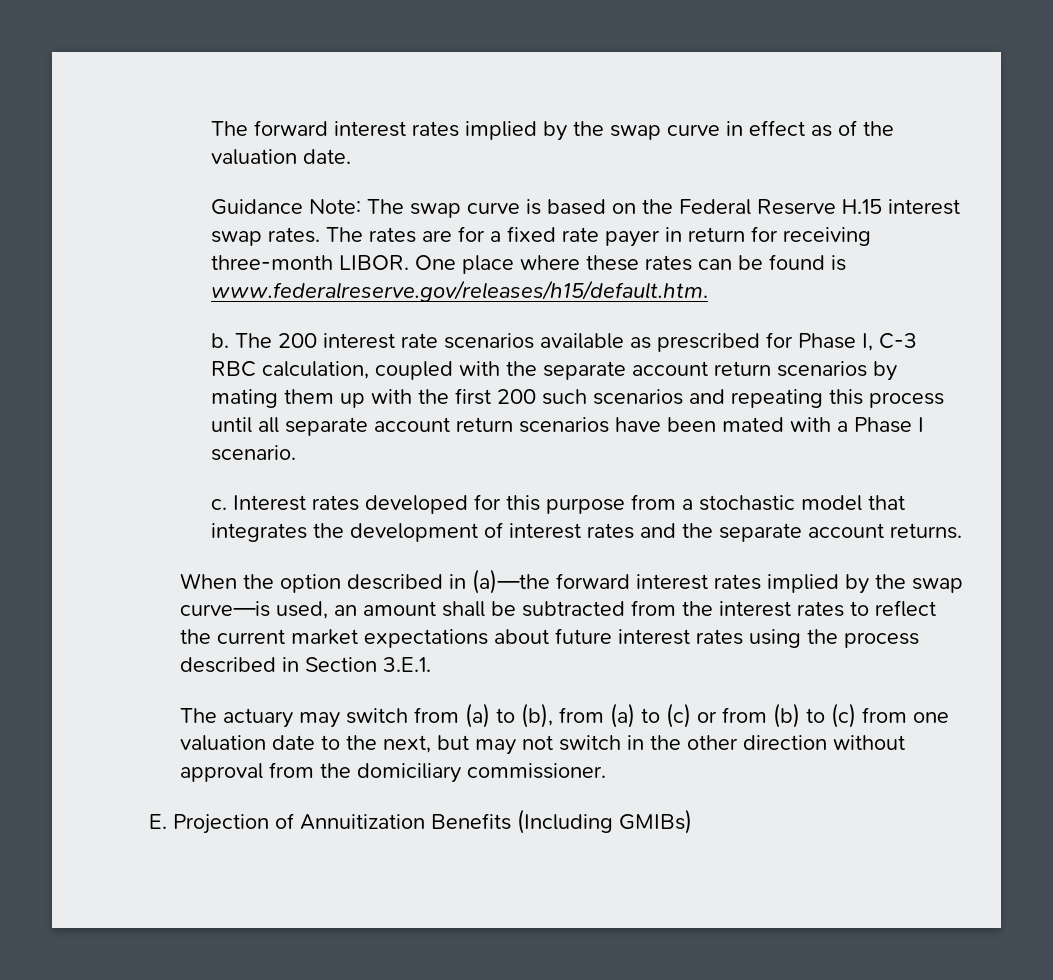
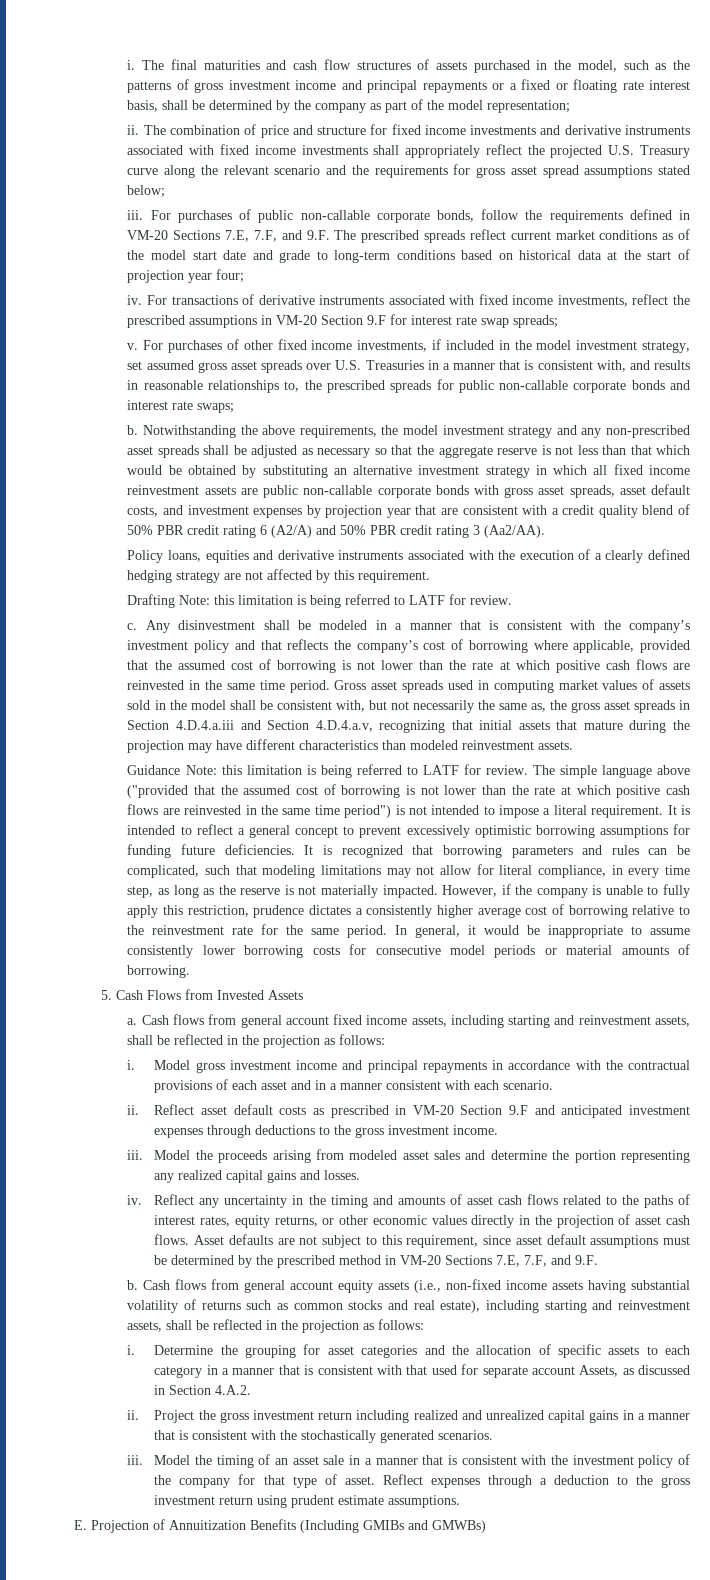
[210,120,894,141] [210,149,351,165] [210,199,960,218] [210,226,871,247] [210,254,846,274] [210,280,708,302] [210,332,917,352] [210,361,897,381] [210,388,944,408] [210,417,924,436] [210,445,296,461] [210,494,905,514] [210,522,962,542] [180,569,964,594] [180,600,937,619] [180,628,920,648] [180,657,432,673] [180,703,950,728] [180,735,906,755] [180,762,607,783] The forward interest rates implied by the swap curve in effect as of the valuation date. // Guidance Note: The swap curve is based on the Federal Reserve H.15 interest swap rates. The rates are for a fixed rate payer in return for receiving three-month LIBOR. One place where these rates can be found is www.federalreserve.gov/releases/h15/default.htm. // b. The 200 interest rate scenarios available as prescribed for Phase I, C-3 RBC calculation, coupled with the separate account return scenarios by mating them up with the first 200 such scenarios and repeating this process until all separate account return scenarios have been mated with a Phase I scenario. // c. Interest rates developed for this purpose from a stochastic model that integrates the development of interest rates and the separate account returns. // When the option described in (a)—the forward interest rates implied by the swap curve—is used, an amount shall be subtracted from the interest rates to reflect the current market expectations about future interest rates using the process described in Section 3.E.1. // The actuary may switch from (a) to (b), from (a) to (c) or from (b) to (c) from one valuation date to the next, but may not switch in the other direction without approval from the domiciliary commissioner. -> [127,59,691,73] [127,79,690,93] [127,99,571,113] [127,124,690,138] [127,144,691,158] [127,164,691,178] [127,185,166,198] [127,209,690,223] [127,229,690,243] [127,249,690,263] [127,269,245,283] [127,294,691,307] [127,314,559,328] [127,339,690,353] [127,360,690,373] [127,379,691,393] [127,400,235,413] [127,425,690,438] [127,445,691,458] [127,464,690,478] [127,484,690,498] [127,504,691,518] [127,525,546,538] [127,549,691,563] [127,569,431,583] [127,594,513,608] [127,620,690,633] [127,639,690,653] [127,659,690,673] [127,679,691,693] [127,700,691,713] [127,720,691,733] [127,739,574,753] [127,764,690,778] [127,784,690,798] [127,804,691,818] [127,824,690,838] [127,844,691,858] [127,864,690,878] [127,884,690,898] [127,904,690,918] [127,924,690,938] [127,944,690,958] [127,965,191,978] [100,989,303,1000] [127,1014,690,1028] [127,1034,386,1048] [127,1060,690,1073] [154,1079,554,1093] [127,1104,691,1118] [154,1125,499,1138] [127,1149,691,1163] [154,1170,361,1183] [127,1194,690,1208] [154,1214,690,1228] [154,1234,691,1248] [154,1255,599,1268] [127,1279,690,1293] [127,1299,690,1313] [127,1319,425,1333] [127,1344,690,1358] [154,1364,690,1378] [154,1385,252,1395] [127,1410,691,1423] [154,1430,494,1443] [127,1454,691,1468] [154,1474,691,1488] [154,1495,461,1508] i. The final maturities and cash flow structures of assets purchased in the model, such as the patterns of gross investment income and principal repayments or a fixed or floating rate interest basis, shall be determined by the company as part of the model representation; // ii. The combination of price and structure for fixed income investments and derivative instruments associated with fixed income investments shall appropriately reflect the projected U.S. Treasury curve along the relevant scenario and the requirements for gross asset spread assumptions stated below; // iii. For purchases of public non-callable corporate bonds, follow the requirements defined in VM-20 Sections 7.E, 7.F, and 9.F. The prescribed spreads reflect current market conditions as of the model start date and grade to long-term conditions based on historical data at the start of projection year four; // iv. For transactions of derivative instruments associated with fixed income investments, reflect the prescribed assumptions in VM-20 Section 9.F for interest rate swap spreads; // v. For purchases of other fixed income investments, if included in the model investment strategy, set assumed gross asset spreads over U.S. Treasuries in a manner that is consistent with, and results in reasonable relationships to, the prescribed spreads for public non-callable corporate bonds and interest rate swaps; // b. Notwithstanding the above requirements, the model investment strategy and any non-prescribed asset spreads shall be adjusted as necessary so that the aggregate reserve is not less than that which would be obtained by substituting an alternative investment strategy in which all fixed income reinvestment assets are public non-callable corporate bonds with gross asset spreads, asset default costs, and investment expenses by projection year that are consistent with a credit quality blend of 50% PBR credit rating 6 (A2/A) and 50% PBR credit rating 3 (Aa2/AA). // Policy loans, equities and derivative instruments associated with the execution of a clearly defined hedging strategy are not affected by this requirement. // Drafting Note: this limitation is being referred to LATF for review. // c. Any disinvestment shall be modeled in a manner that is consistent with the company’s investment policy and that reflects the company’s cost of borrowing where applicable, provided that the assumed cost of borrowing is not lower than the rate at which positive cash flows are reinvested in the same time period. Gross asset spreads used in computing market values of assets sold in the model shall be consistent with, but not necessarily the same as, the gross asset spreads in Section 4.D.4.a.iii and Section 4.D.4.a.v, recognizing that initial assets that mature during the projection may have different characteristics than modeled reinvestment assets. // Guidance Note: this limitation is being referred to LATF for review. The simple language above ("provided that the assumed cost of borrowing is not lower than the rate at which positive cash flows are reinvested in the same time period") is not intended to impose a literal requirement. It is intended to reflect a general concept to prevent excessively optimistic borrowing assumptions for funding future deficiencies. It is recognized that borrowing parameters and rules can be complicated, such that modeling limitations may not allow for literal compliance, in every time step, as long as the reserve is not materially impacted. However, if the company is unable to fully apply this restriction, prudence dictates a consistently higher average cost of borrowing relative to the reinvestment rate for the same period. In general, it would be inappropriate to assume consistently lower borrowing costs for consecutive model periods or material amounts of borrowing. // 5. Cash Flows from Invested Assets // a. Cash flows from general account fixed income assets, including starting and reinvestment assets, shall be reflected in the projection as follows: // i. Model gross investment income and principal repayments in accordance with the contractual provisions of each asset and in a manner consistent with each scenario. // ii. Reflect asset default costs as prescribed in VM-20 Section 9.F and anticipated investment expenses through deductions to the gross investment income. // iii. Model the proceeds arising from modeled asset sales and determine the portion representing any realized capital gains and losses. // iv. Reflect any uncertainty in the timing and amounts of asset cash flows related to the paths of interest rates, equity returns, or other economic values directly in the projection of asset cash flows. Asset defaults are not subject to this requirement, since asset default assumptions must be determined by the prescribed method in VM-20 Sections 7.E, 7.F, and 9.F. // b. Cash flows from general account equity assets (i.e., non-fixed income assets having substantial volatility of returns such as common stocks and real estate), including starting and reinvestment assets, shall be reflected in the projection as follows: // i. Determine the grouping for asset categories and the allocation of specific assets to each category in a manner that is consistent with that used for separate account Assets, as discussed in Section 4.A.2. // ii. Project the gross investment return including realized and unrealized capital gains in a manner that is consistent with the stochastically generated scenarios. // iii. Model the timing of an asset sale in a manner that is consistent with the investment policy of the company for that type of asset. Reflect expenses through a deduction to the gross investment return using prudent estimate assumptions.
[619,809,693,834] GMIBs) -> [362,1520,486,1533] GMIBs and GMWBs)

